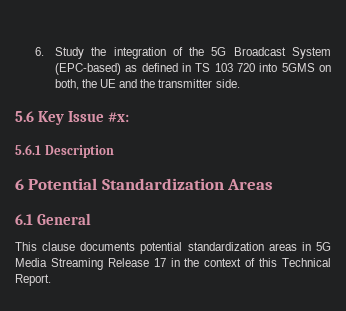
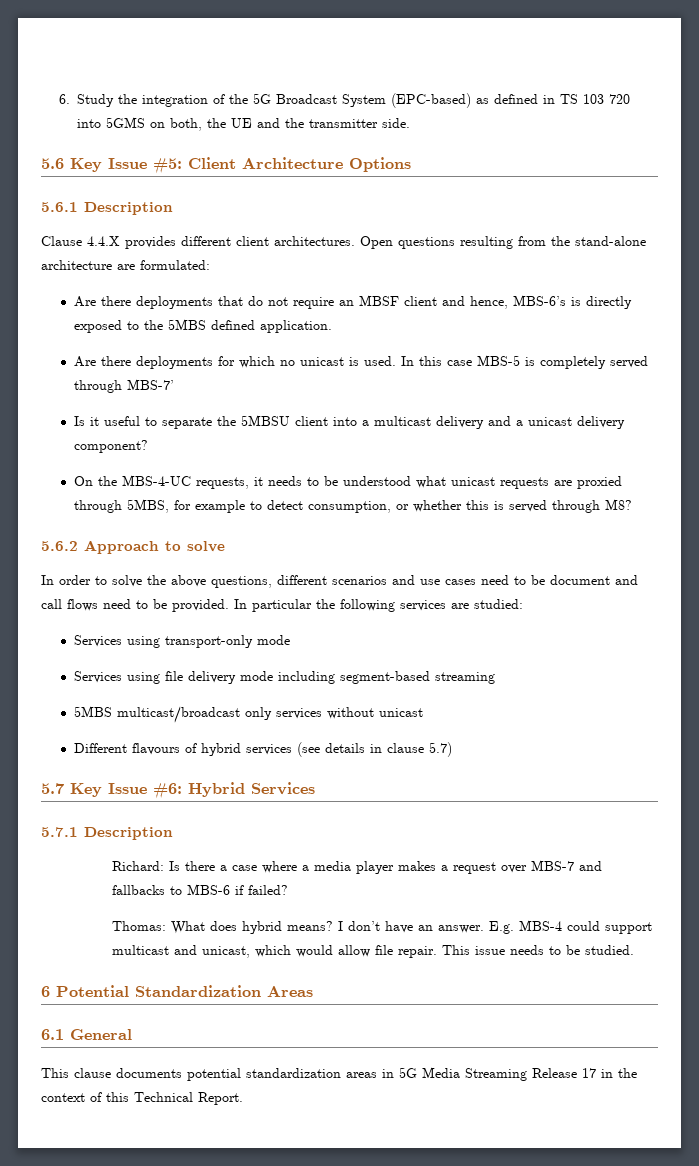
[107,112,129,122] [15,144,114,158] #x: // 5.6.1 Description -> [153,157,411,174] [41,202,173,215] [41,236,646,249] [41,260,210,270] [74,295,633,309] [74,319,333,333] [74,355,649,369] [74,379,175,393] [74,415,626,429] [74,440,149,453] [74,475,623,489] [74,499,633,513] [41,540,225,554] [41,575,638,588] [41,599,523,612] [74,635,291,648] [74,671,496,684] [74,706,424,723] [74,742,453,757] [41,782,315,799] [41,827,173,840] [111,860,602,874] [111,884,288,895] [111,920,652,934] [111,945,634,958] #5: Client Architecture Options // 5.6.1 Description // Clause 4.4.X provides different client architectures. Open questions resulting from the stand-alone architecture are formulated: // Are there deployments that do not require an MBSF client and hence, MBS-6’s is directly exposed to the 5MBS defined application. // Are there deployments for which no unicast is used. In this case MBS-5 is completely served through MBS-7’ // Is it useful to separate the 5MBSU client into a multicast delivery and a unicast delivery component? // On the MBS-4-UC requests, it needs to be understood what unicast requests are proxied through 5MBS, for example to detect consumption, or whether this is served through M8? // 5.6.2 Approach to solve // In order to solve the above questions, different scenarios and use cases need to be document and call flows need to be provided. In particular the following services are studied: // Services using transport-only mode // Services using file delivery mode including segment-based streaming // 5MBS multicast/broadcast only services without unicast // Different flavours of hybrid services (see details in clause 5.7) // 5.7 Key Issue #6: Hybrid Services // 5.7.1 Description // Richard: Is there a case where a media player makes a request over MBS-7 and fallbacks to MBS-6 if failed? // Thomas: What does hybrid means? I don’t have an answer. E.g. MBS-4 could support multicast and unicast, which would allow file repair. This issue needs to be studied.

